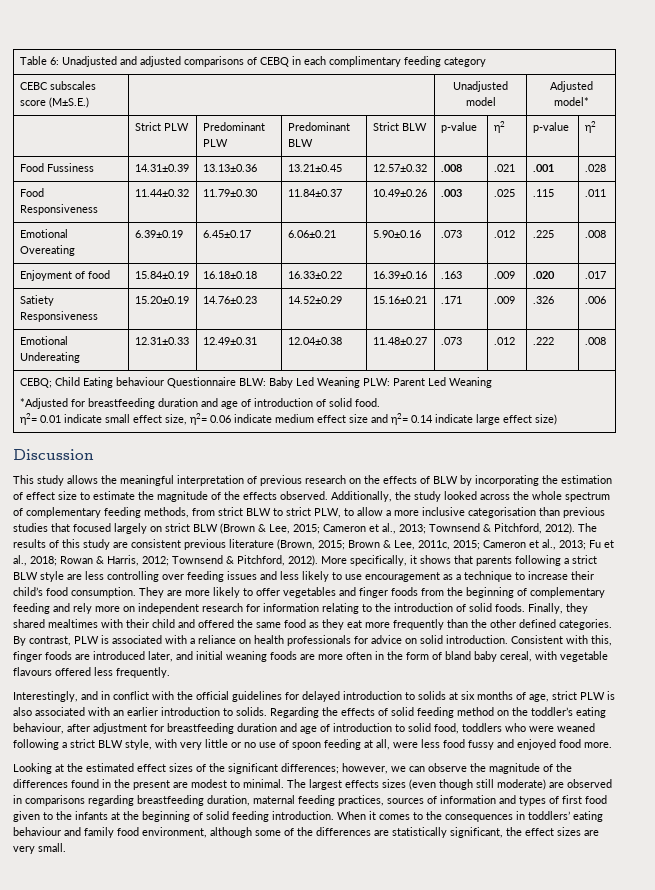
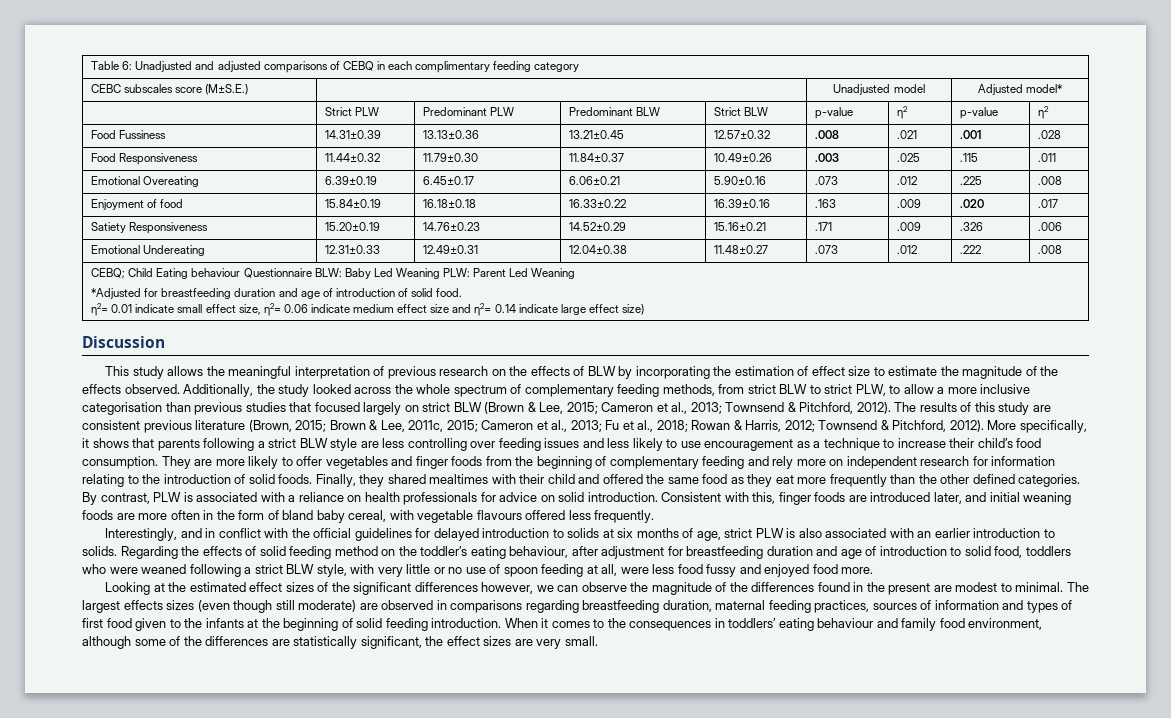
[281,763,339,774] differences; -> [414,582,478,592] differences

